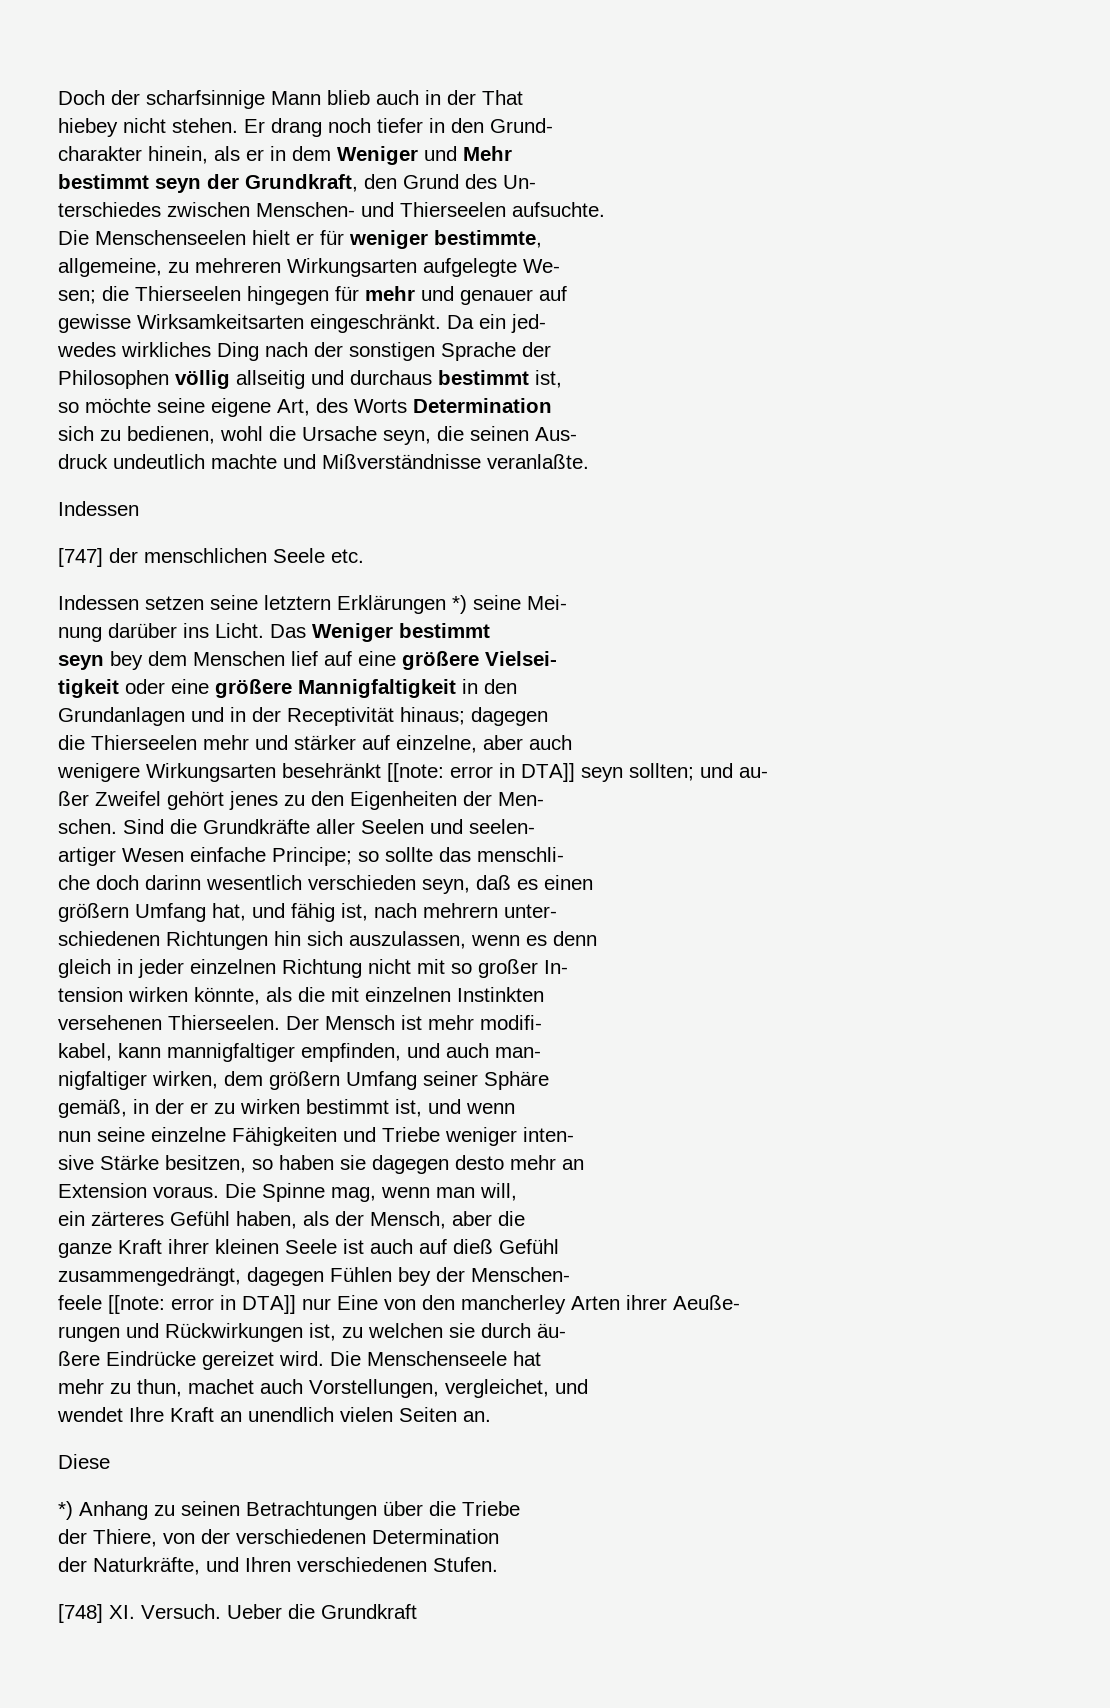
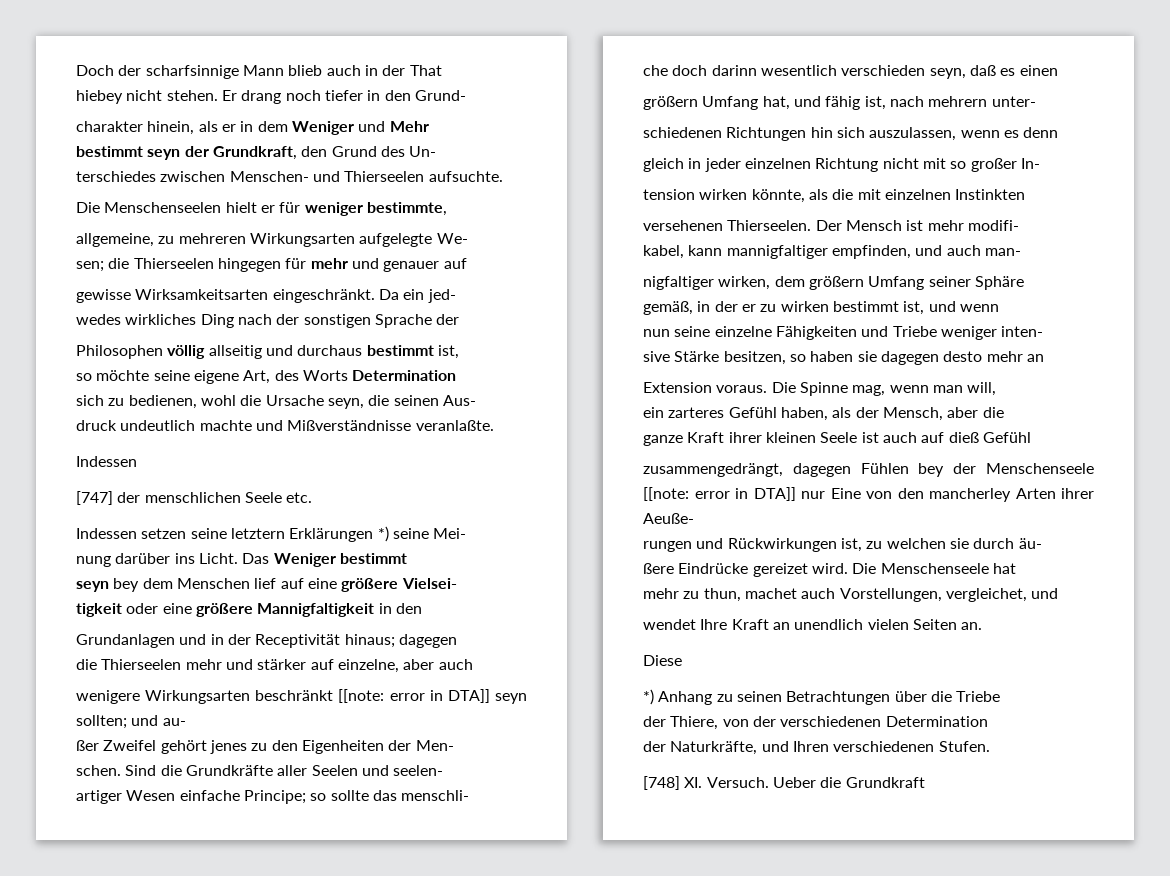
[282,763,381,778] besehränkt -> [255,690,334,701] beschränkt
[91,1211,164,1226] zärteres -> [668,407,725,418] zarteres
[471,1267,570,1282] [58,1295,102,1310] Menschen- // feele -> [986,463,1094,474] Menschenseele

